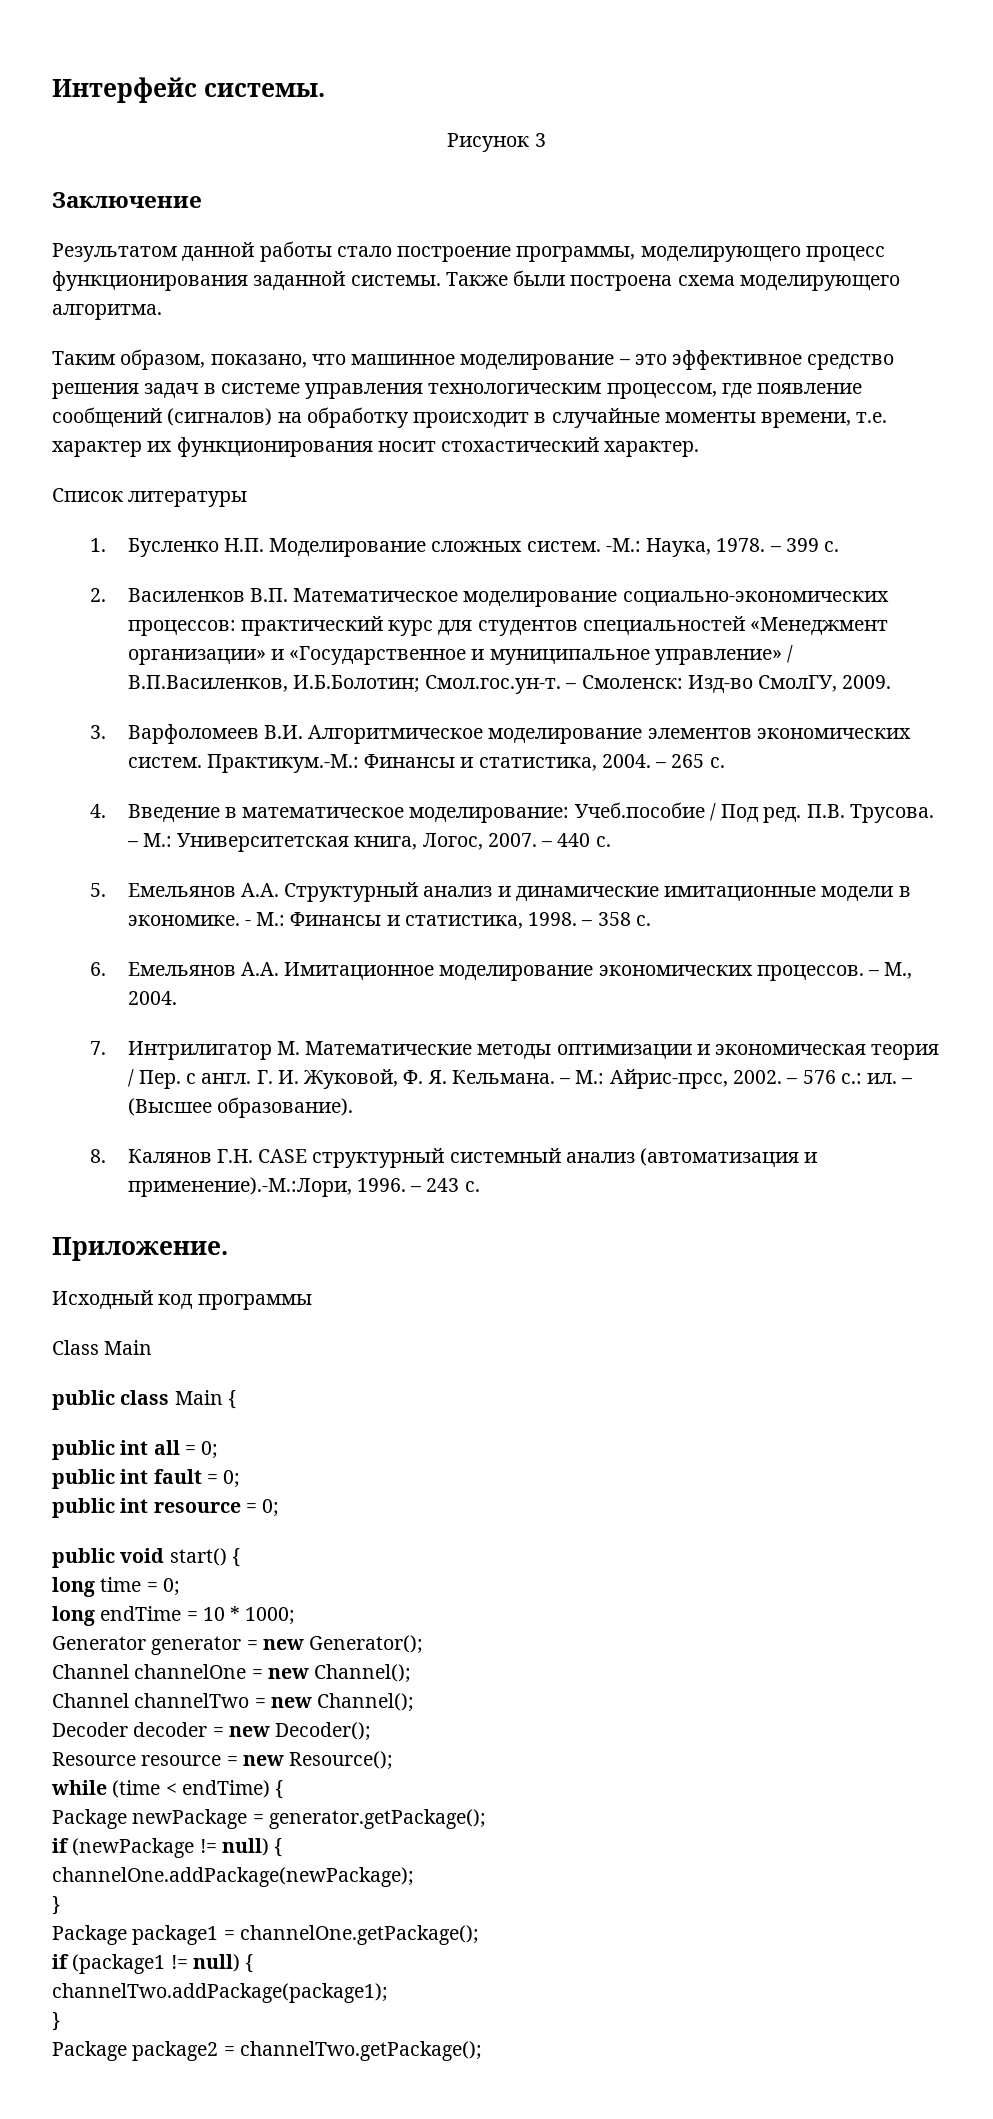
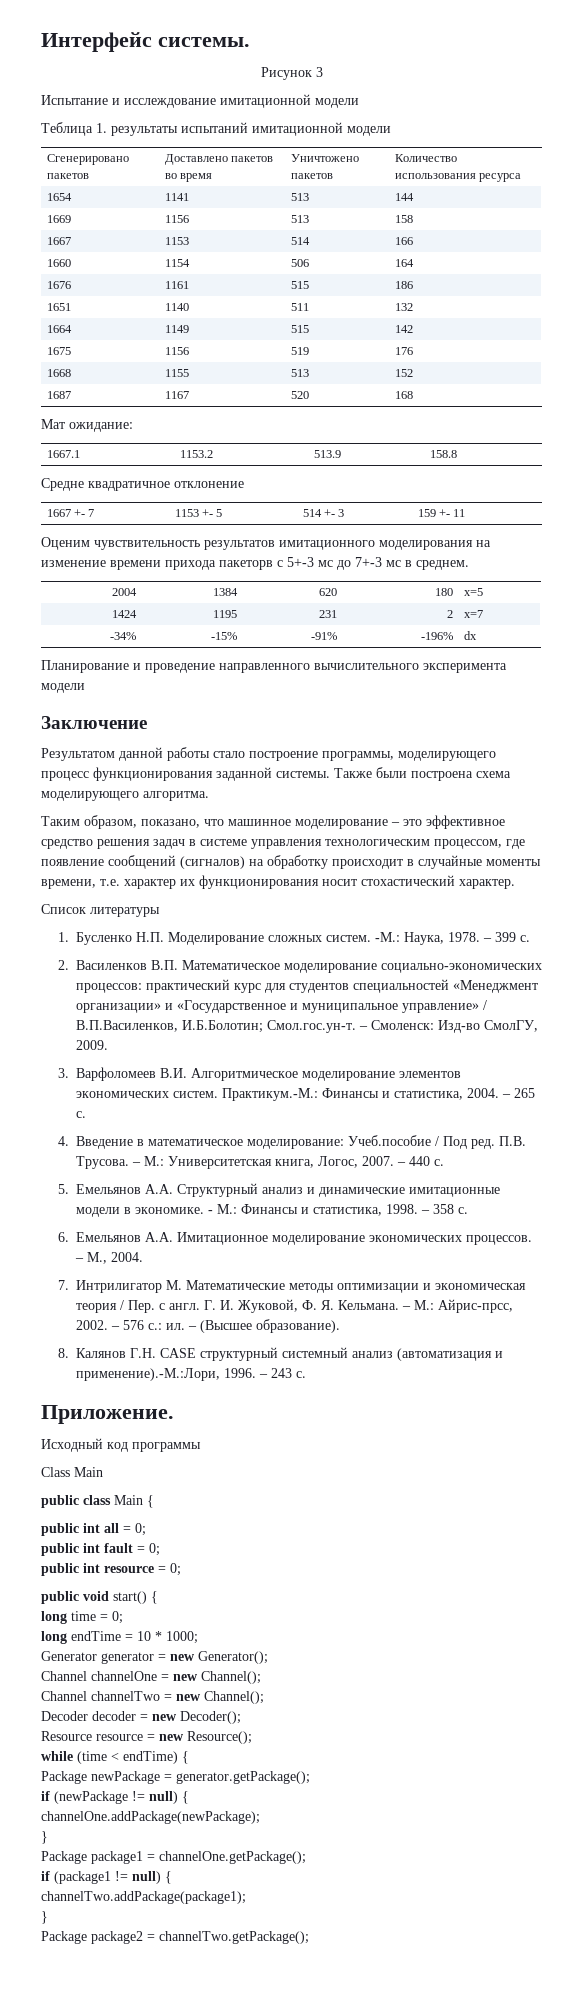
(546, 140) none -> [41,94,359,108] [41,122,391,136] [46,154,129,165] [46,173,89,179] [164,154,273,165] [164,173,212,182] [290,154,359,162] [290,173,333,179] [394,154,457,162] [394,173,521,182] [46,193,72,201] [164,193,189,201] [290,193,309,201] [394,193,414,201] [46,215,71,223] [164,215,189,223] [290,215,309,223] [394,215,413,223] [46,237,71,245] [164,237,189,245] [290,237,310,245] [394,237,413,245] [46,259,71,267] [164,259,190,267] [290,259,309,267] [394,259,414,267] [46,281,71,289] [164,281,189,289] [290,281,309,289] [394,281,413,289] [46,303,71,311] [164,303,189,311] [290,303,309,311] [394,303,413,311] [46,325,72,333] [164,325,189,333] [290,325,309,333] [394,325,413,333] [46,347,71,355] [164,347,189,355] [290,347,309,355] [394,347,413,355] [46,369,71,377] [164,369,189,377] [290,369,309,377] [394,369,413,377] [46,391,71,399] [164,391,189,399] [290,391,309,399] [394,391,413,399] [41,419,133,432] [46,450,80,458] [179,450,213,458] [313,450,341,458] [429,450,457,458] [41,478,244,491] [46,509,95,517] [174,509,223,517] [302,509,345,517] [417,509,466,517] [41,537,491,550] [41,557,469,570] [112,588,138,596] [213,588,239,596] [319,588,338,596] [435,588,454,596] [463,588,483,596] [112,610,138,618] [213,610,238,618] [319,610,338,618] [447,610,454,618] [463,610,483,618] [110,632,137,640] [211,632,238,640] [311,632,338,640] [421,632,454,640] [463,631,477,640] [41,660,507,673] [41,683,85,693] // Испытание и исслеждование имитационной модели // Теблица 1. результаты испытаний имитационной модели // Сгенерировано пакетов | Доставлено пакетов во время | Уничтожено пакетов | Количество использования ресурса // 1654 | 1141 | 513 | 144 // 1669 | 1156 | 513 | 158 // 1667 | 1153 | 514 | 166 // 1660 | 1154 | 506 | 164 // 1676 | 1161 | 515 | 186 // 1651 | 1140 | 511 | 132 // 1664 | 1149 | 515 | 142 // 1675 | 1156 | 519 | 176 // 1668 | 1155 | 513 | 152 // 1687 | 1167 | 520 | 168 // Мат ожидание: // 1667.1 | 1153.2 | 513.9 | 158.8 // Средне квадратичное отклонение // 1667 +- 7 | 1153 +- 5 | 514 +- 3 | 159 +- 11 // Оценим чувствительность результатов имитационного моделирования на изменение времени прихода пакеторв с 5+-3 мс до 7+-3 мс в среднем. // 2004 | 1384 | 620 | 180 | х=5 // 1424 | 1195 | 231 | 2 | х=7 // -34% | -15% | -91% | -196% | dx // Планирование и проведение направленного вычислительного эксперимента модели

